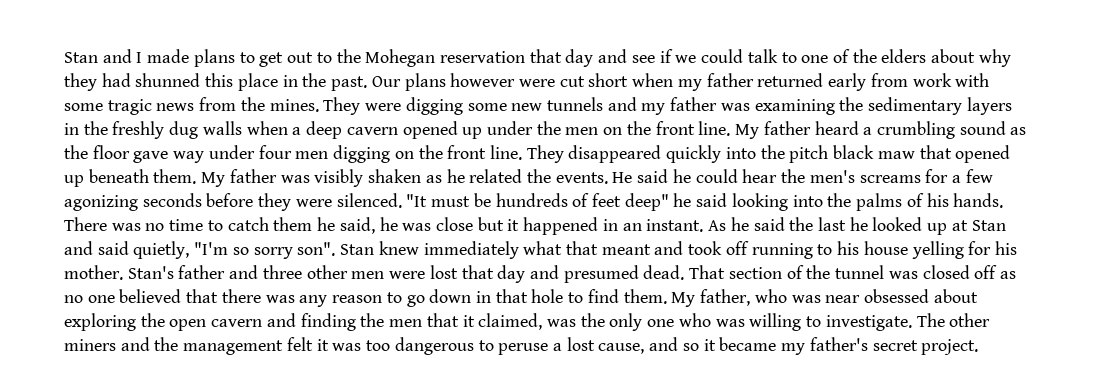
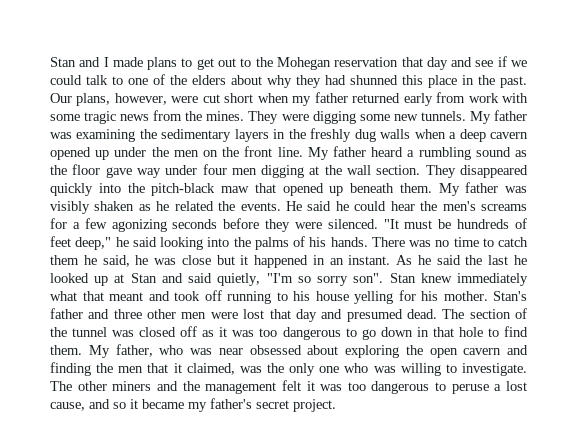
[404,73,516,91] plans however -> [76,93,167,106] plans, however,
[546,97,666,115] tunnels and my -> [420,111,491,124] tunnels. My
[876,121,955,139] crumbling -> [418,147,471,160] rumbling
[394,145,522,160] on the front line. -> [309,165,421,175] at the wall section.
[789,145,875,163] pitch black -> [151,183,216,196] pitch-black
[624,193,669,211] deep" -> [75,237,112,250] deep,"
[689,265,726,279] That -> [442,309,465,319] The
[64,289,383,307] no one believed that there was any reason -> [219,327,341,340] it was too dangerous

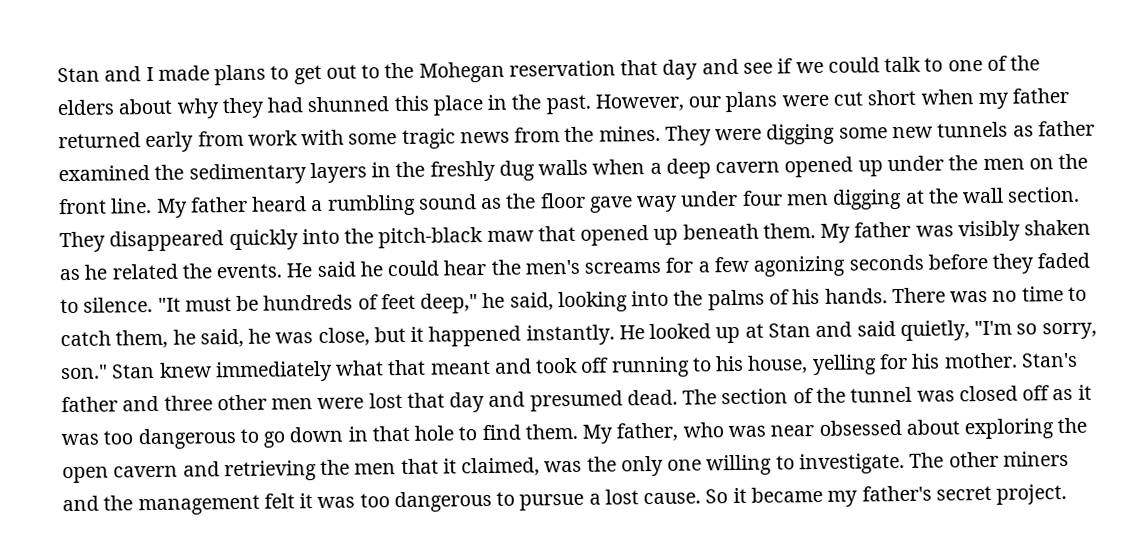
[50,93,167,106] Our plans, however, -> [594,91,778,113] However, our plans
[420,110,527,124] [50,129,136,142] tunnels. My father was examining -> [937,120,1095,138] [58,165,150,182] tunnels as father examined
[294,219,378,229] were silenced. -> [1037,252,1091,269] [60,296,154,314] faded to silence.
[132,237,157,247] said -> [509,292,554,311] said,
[50,255,79,265] them -> [115,329,169,349] them,
[181,255,211,265] close -> [317,327,370,347] close,
[312,255,527,265] in an instant. As he said the last he -> [525,324,645,346] instantly. He
[317,273,384,286] sorry son". -> [1041,322,1097,340] [60,364,108,380] sorry, son."
[315,291,349,301] house -> [747,355,809,374] house,
[50,362,91,376] finding -> [223,460,317,482] retrieving
[344,363,396,373] who was -> (703, 465) none
[451,384,489,394] peruse -> [519,493,585,511] pursue
[50,399,126,411] cause, and so -> [643,489,729,505] cause. So

